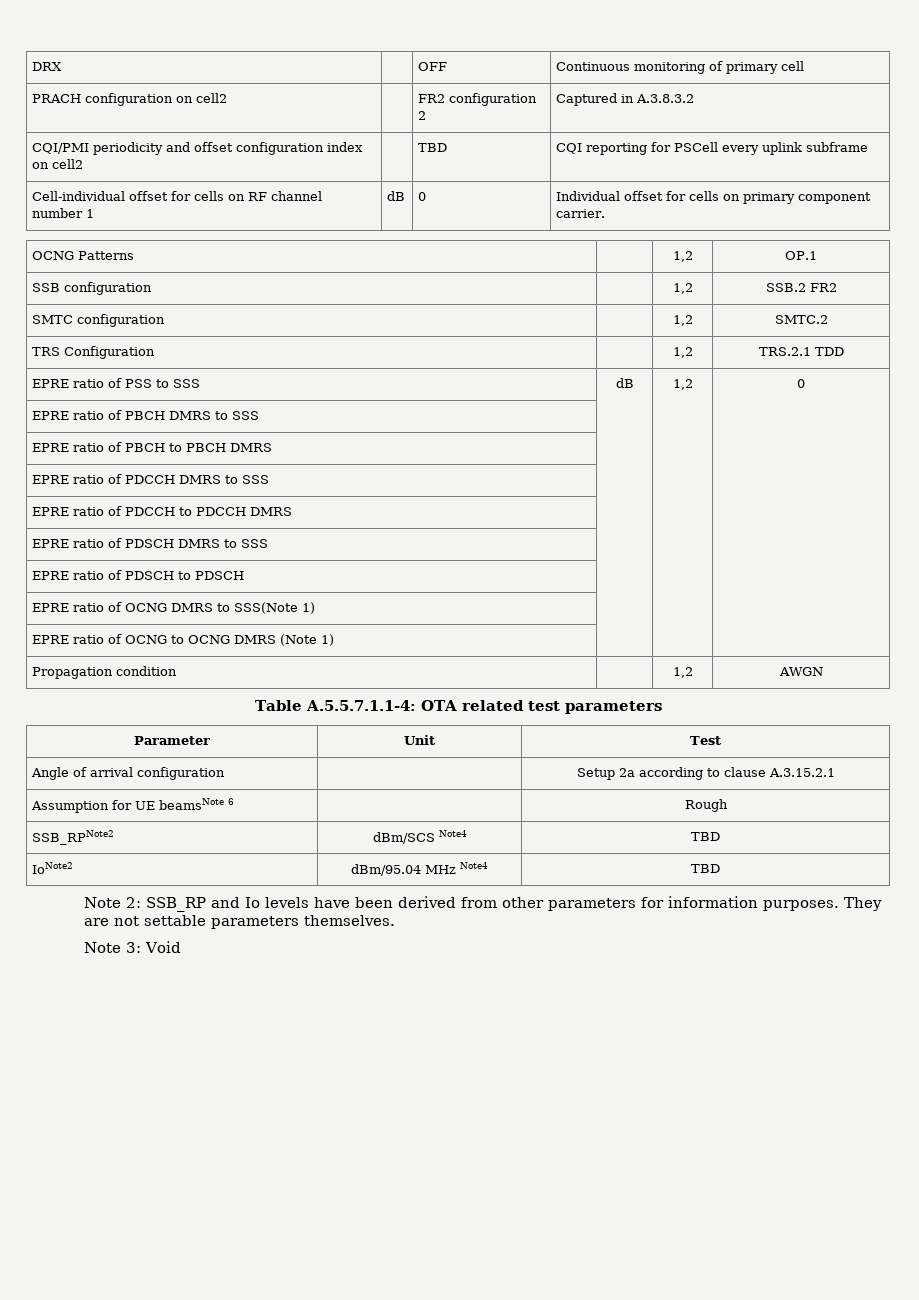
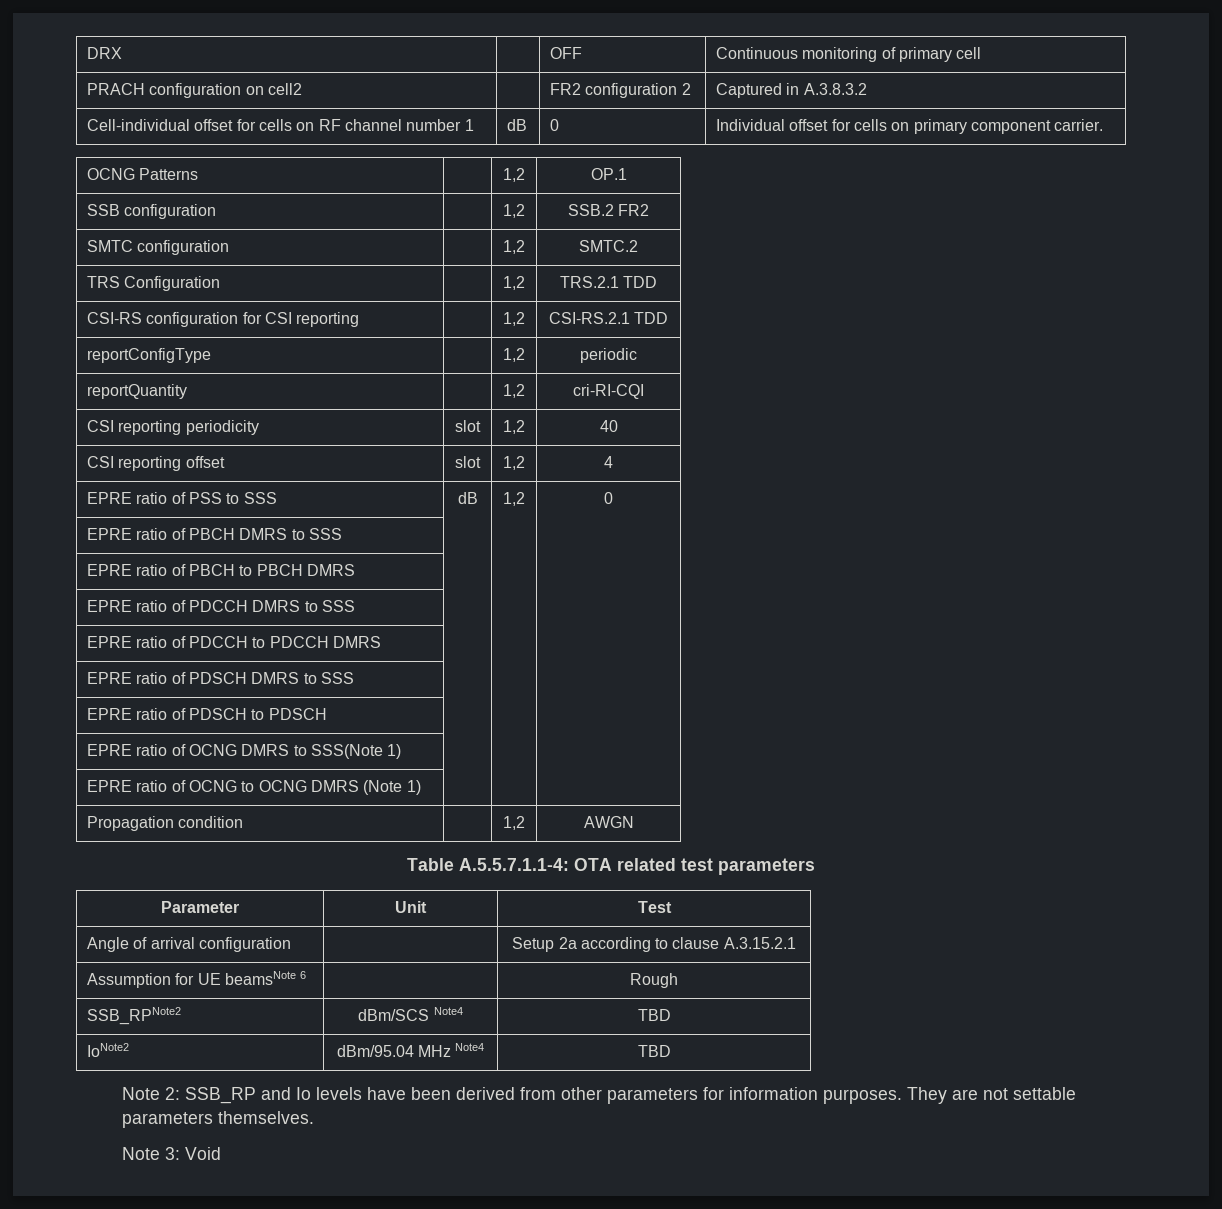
[32,142,364,155] [32,159,84,169] [418,143,448,152] [556,142,869,155] // CQI/PMI periodicity and offset configuration index on cell2 | | TBD | CQI reporting for PSCell every uplink subframe -> (867, 89) none
(844, 351) none -> [87,312,360,327] [503,312,525,326] [548,312,669,324] [87,348,212,363] [503,348,525,362] [580,348,637,363] [87,384,188,399] [503,384,525,398] [573,384,644,399] [87,420,259,435] [455,420,481,432] [503,420,525,434] [599,420,618,432] [87,456,225,471] [455,456,481,468] [503,456,525,470] [604,456,613,468] // CSI-RS configuration for CSI reporting | | 1,2 | CSI-RS.2.1 TDD // reportConfigType | | 1,2 | periodic // reportQuantity | | 1,2 | cri-RI-CQI // CSI reporting periodicity | slot | 1,2 | 40 // CSI reporting offset | slot | 1,2 | 4

